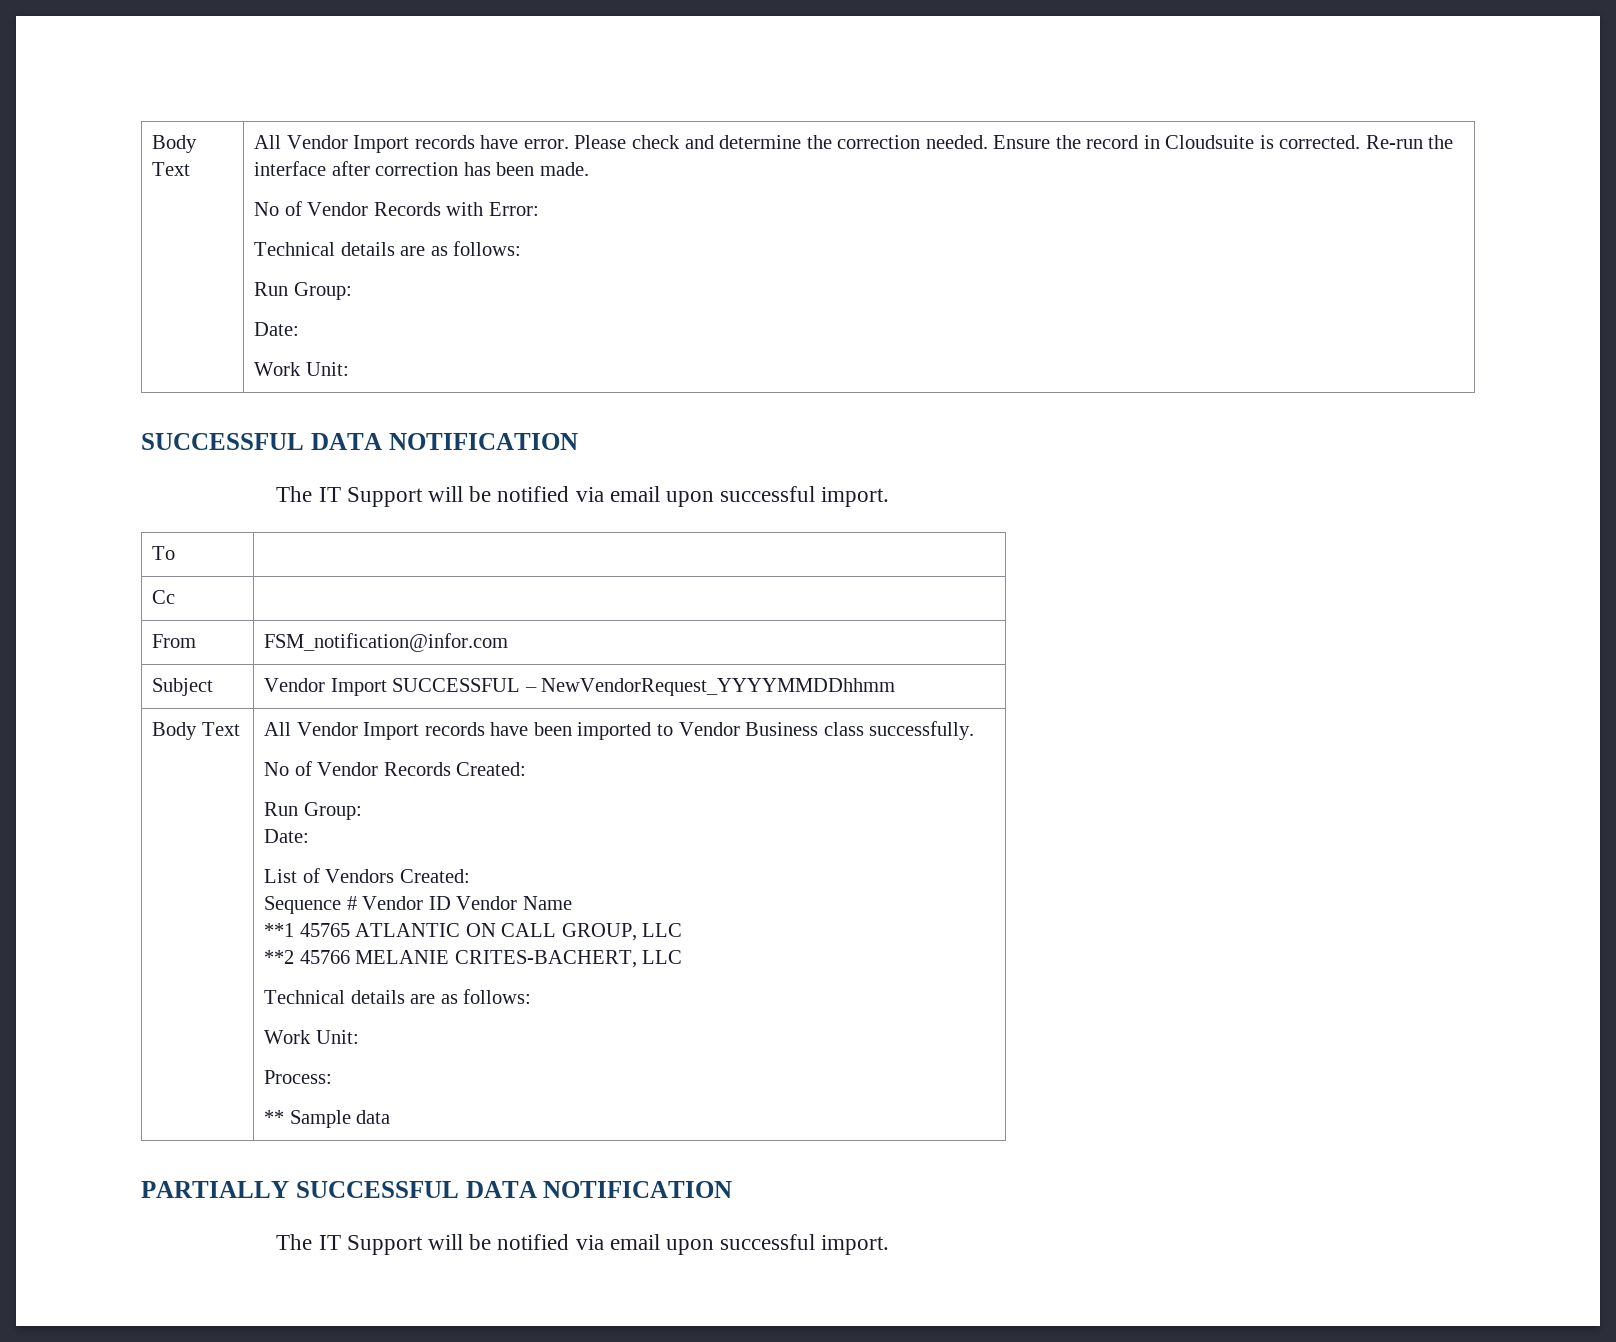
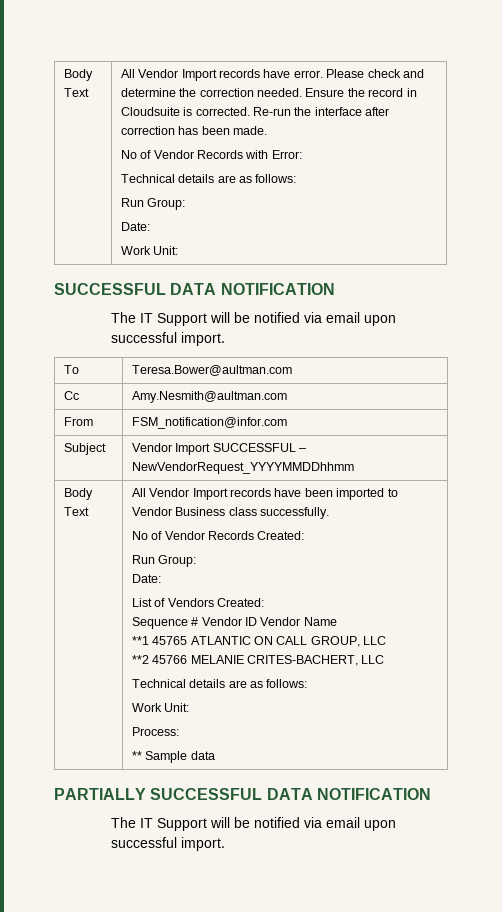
(176, 553) none -> [131,365,292,376] Teresa.Bower@aultman.com
(176, 597) none -> [131,391,287,403] Amy.Nesmith@aultman.com

